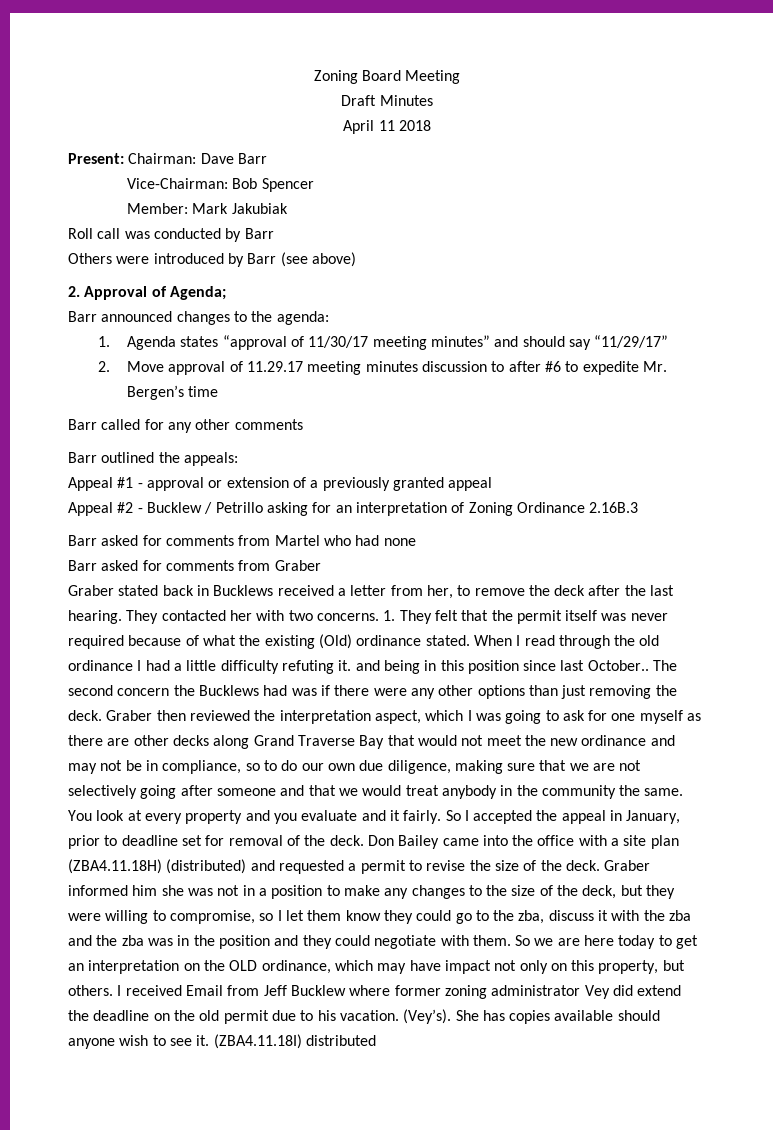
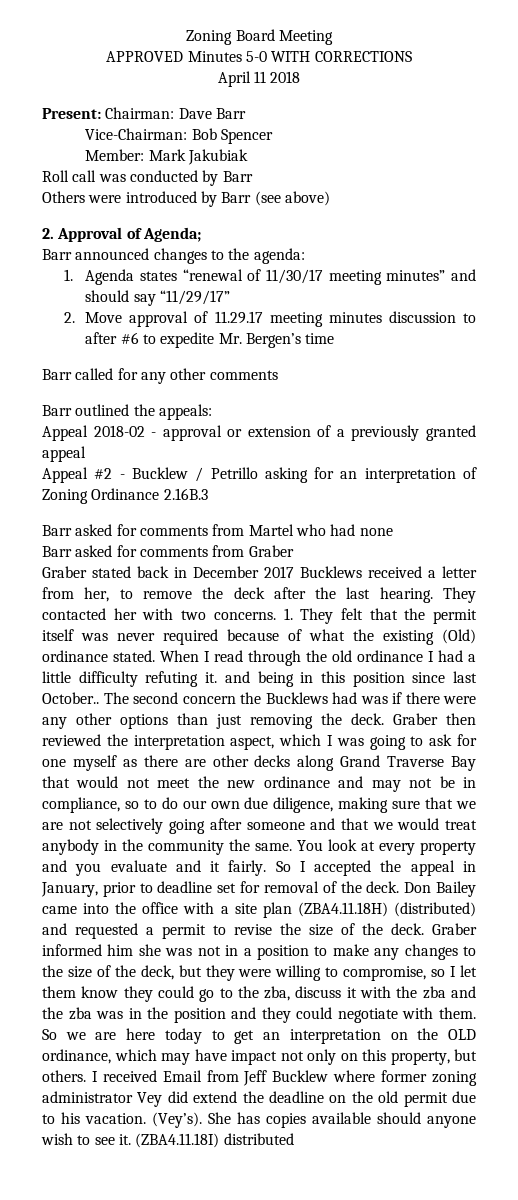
[341,95,377,106] Draft -> [106,51,184,62] APPROVED
(433, 100) none -> [246,51,412,62] 5-0 WITH CORRECTIONS
[222,335,287,350] “approval -> [182,269,243,281] “renewal
[117,477,134,488] #1 -> [93,425,145,437] 2018-02
(209, 590) none -> [193,566,294,578] December 2017

